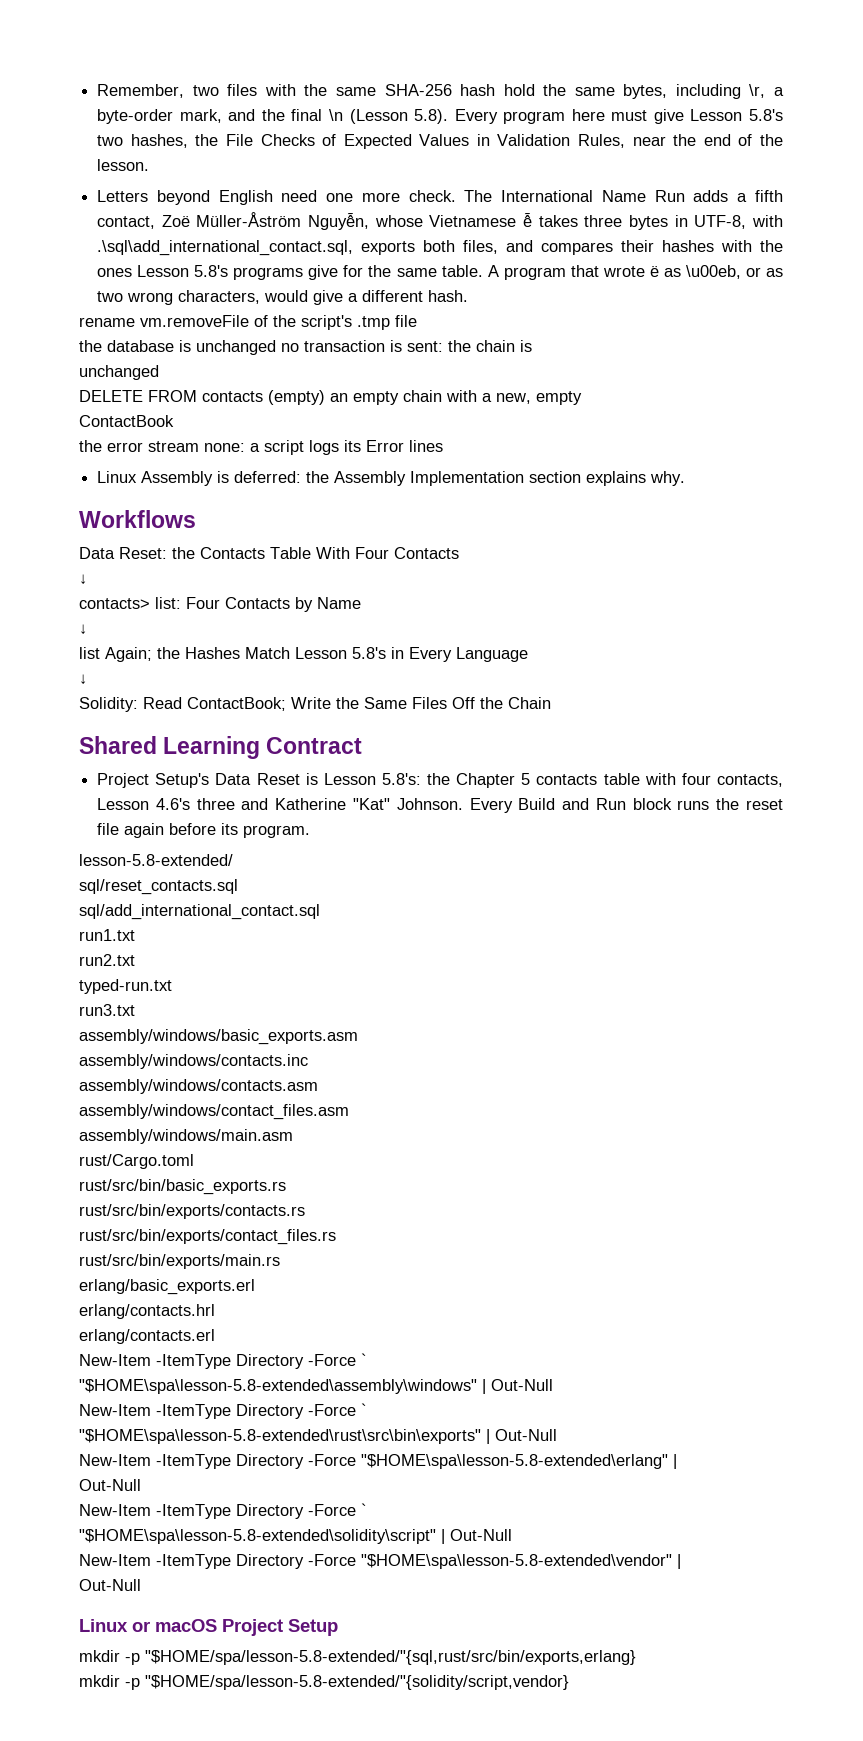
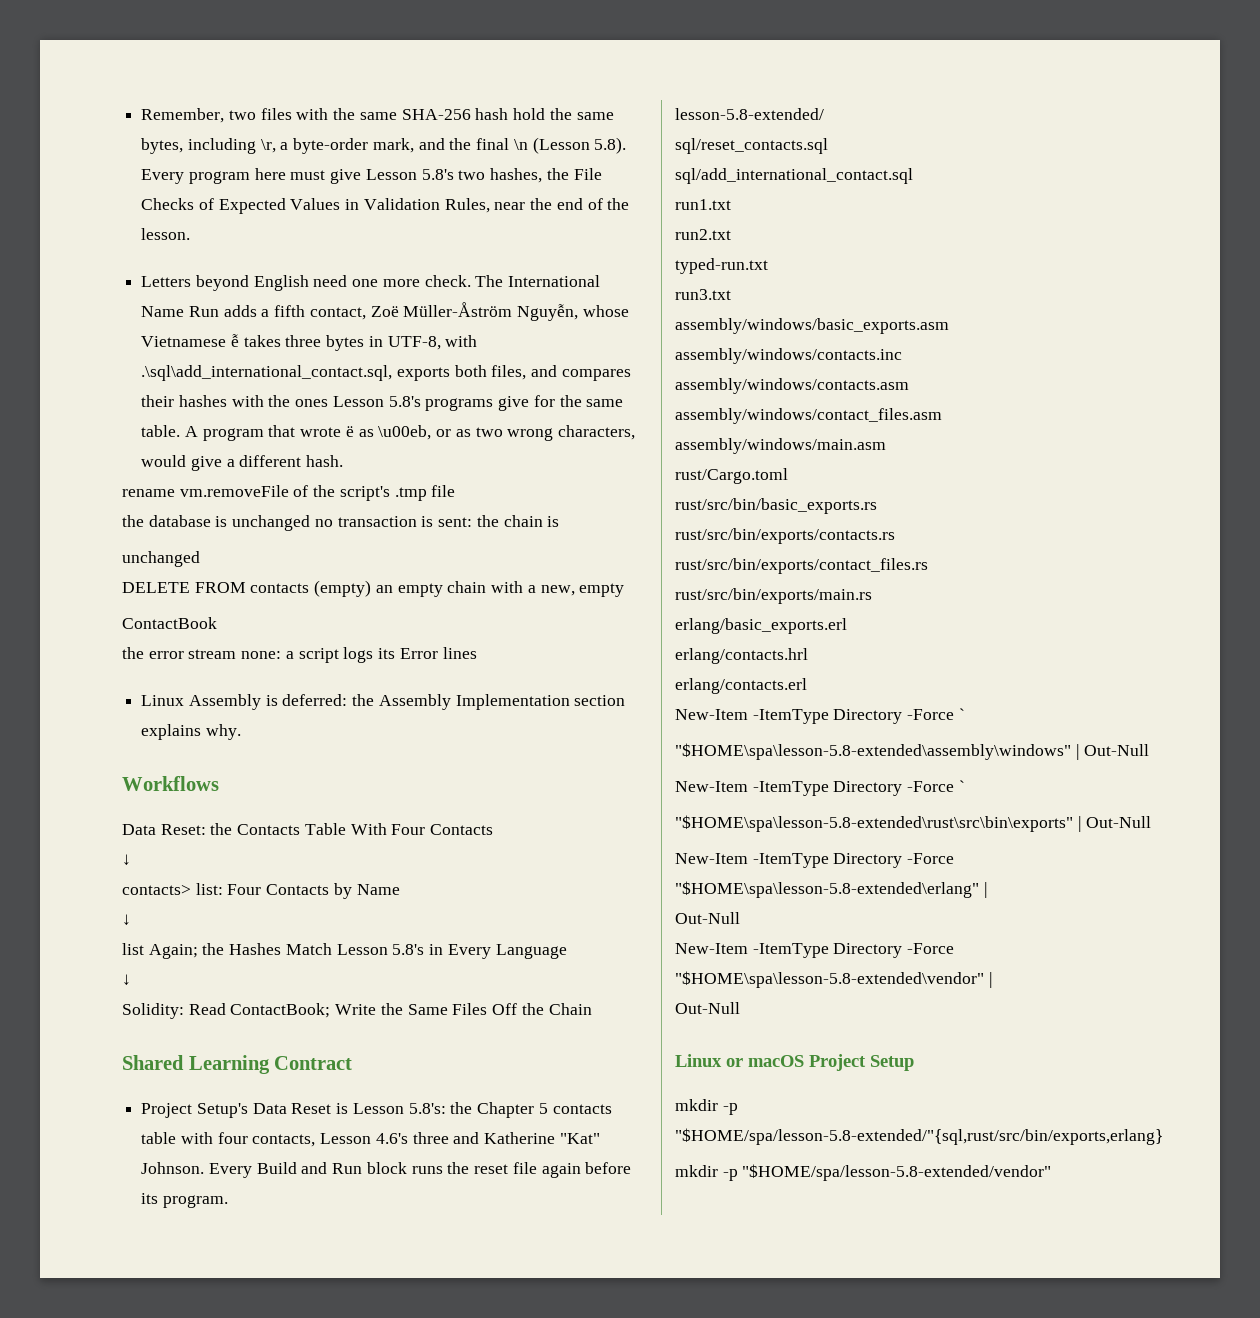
[79,1503,367,1519] [79,1529,512,1544] // New-Item -ItemType Directory -Force ` // "$HOME\spa\lesson-5.8-extended\solidity\script" | Out-Null -> (740, 918) none
[145,1675,569,1690] "$HOME/spa/lesson-5.8-extended/"{solidity/script,vendor} -> [742,1164,1052,1181] "$HOME/spa/lesson-5.8-extended/vendor"

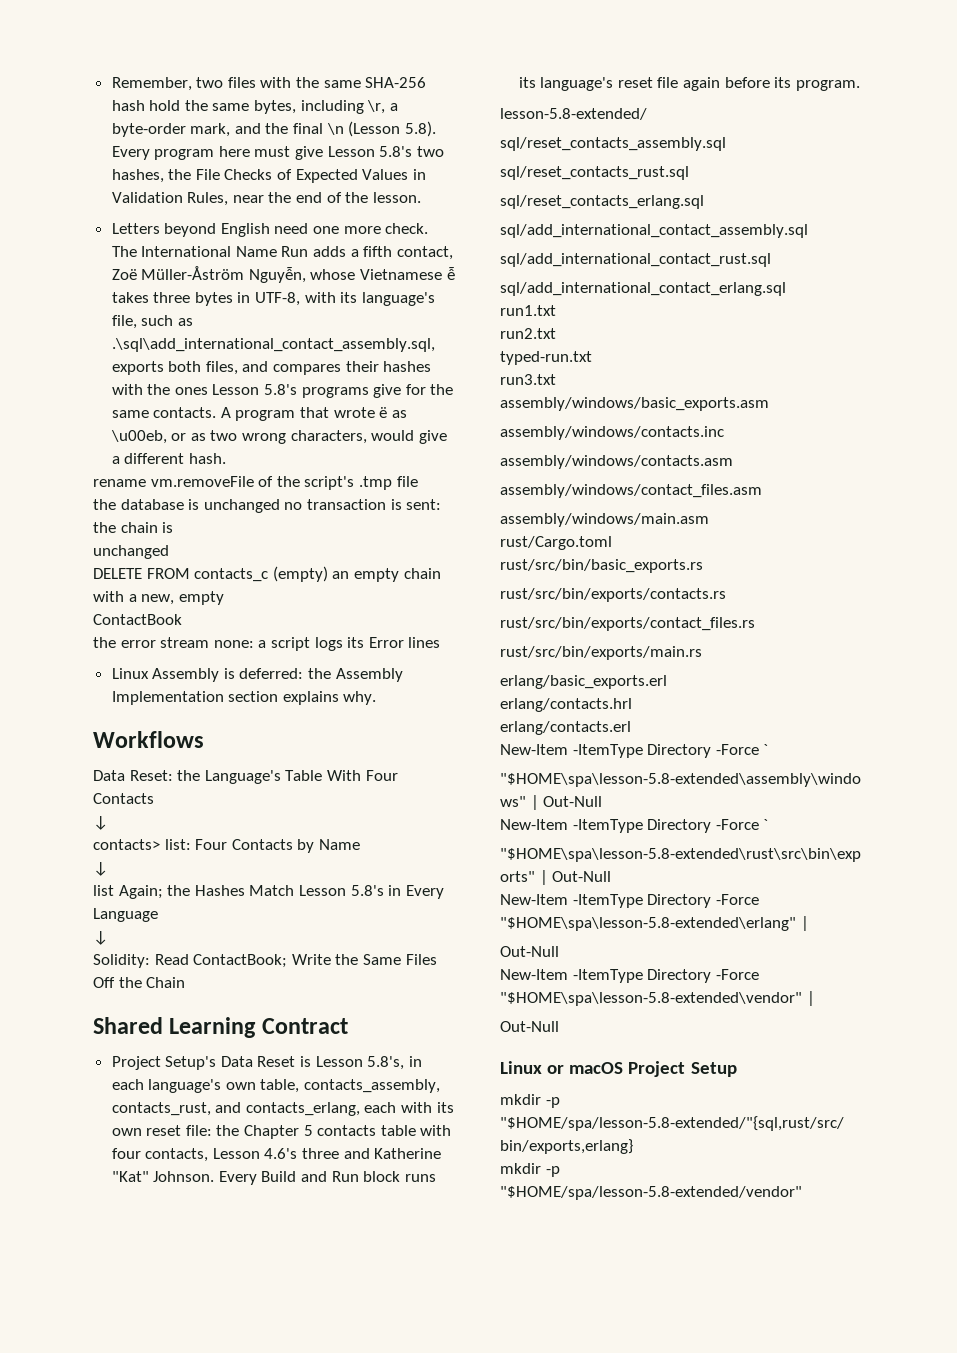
[141,365,393,381] .\sql\add_international_contact.sql, -> [340,292,435,306] [111,315,193,329] [111,338,435,352] its language's file, such as .\sql\add_international_contact_assembly.sql,
[141,425,181,437] table. -> [153,407,217,418] contacts.
[250,583,310,593] contacts -> [194,568,269,582] contacts_c
[237,824,301,835] Contacts -> [204,770,281,784] Language's
[408,1103,446,1114] 5.8's: -> [367,1056,422,1070] [111,1079,441,1093] [111,1102,454,1116] [111,1125,212,1136] 5.8's, in each language's own table, contacts_assembly, contacts_rust, and contacts_erlang, each with its own reset file:
[447,1162,470,1174] the -> [518,77,614,91] its language's
[675,138,828,154] [675,168,913,184] sql/reset_contacts.sql // sql/add_international_contact.sql -> [500,137,726,151] [500,166,689,180] [500,195,704,209] [500,224,808,238] [500,253,771,267] [500,282,786,296] sql/reset_contacts_assembly.sql // sql/reset_contacts_rust.sql // sql/reset_contacts_erlang.sql // sql/add_international_contact_assembly.sql // sql/add_international_contact_rust.sql // sql/add_international_contact_erlang.sql

